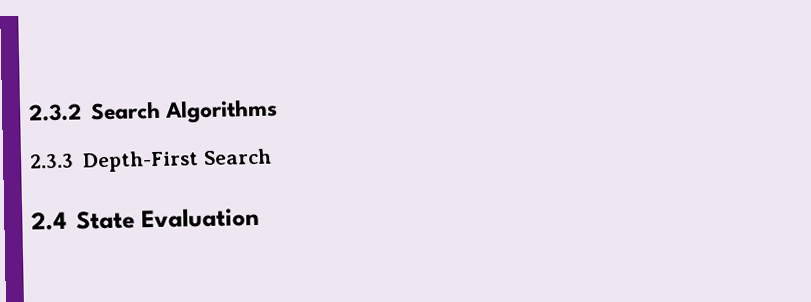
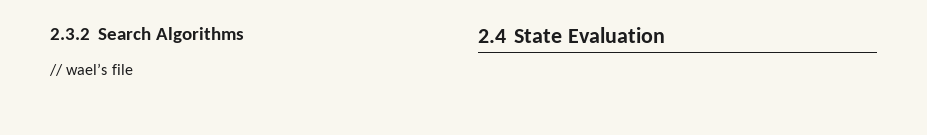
[29,148,272,173] 2.3.3 Depth-First Search -> [49,63,133,76] // wael’s file

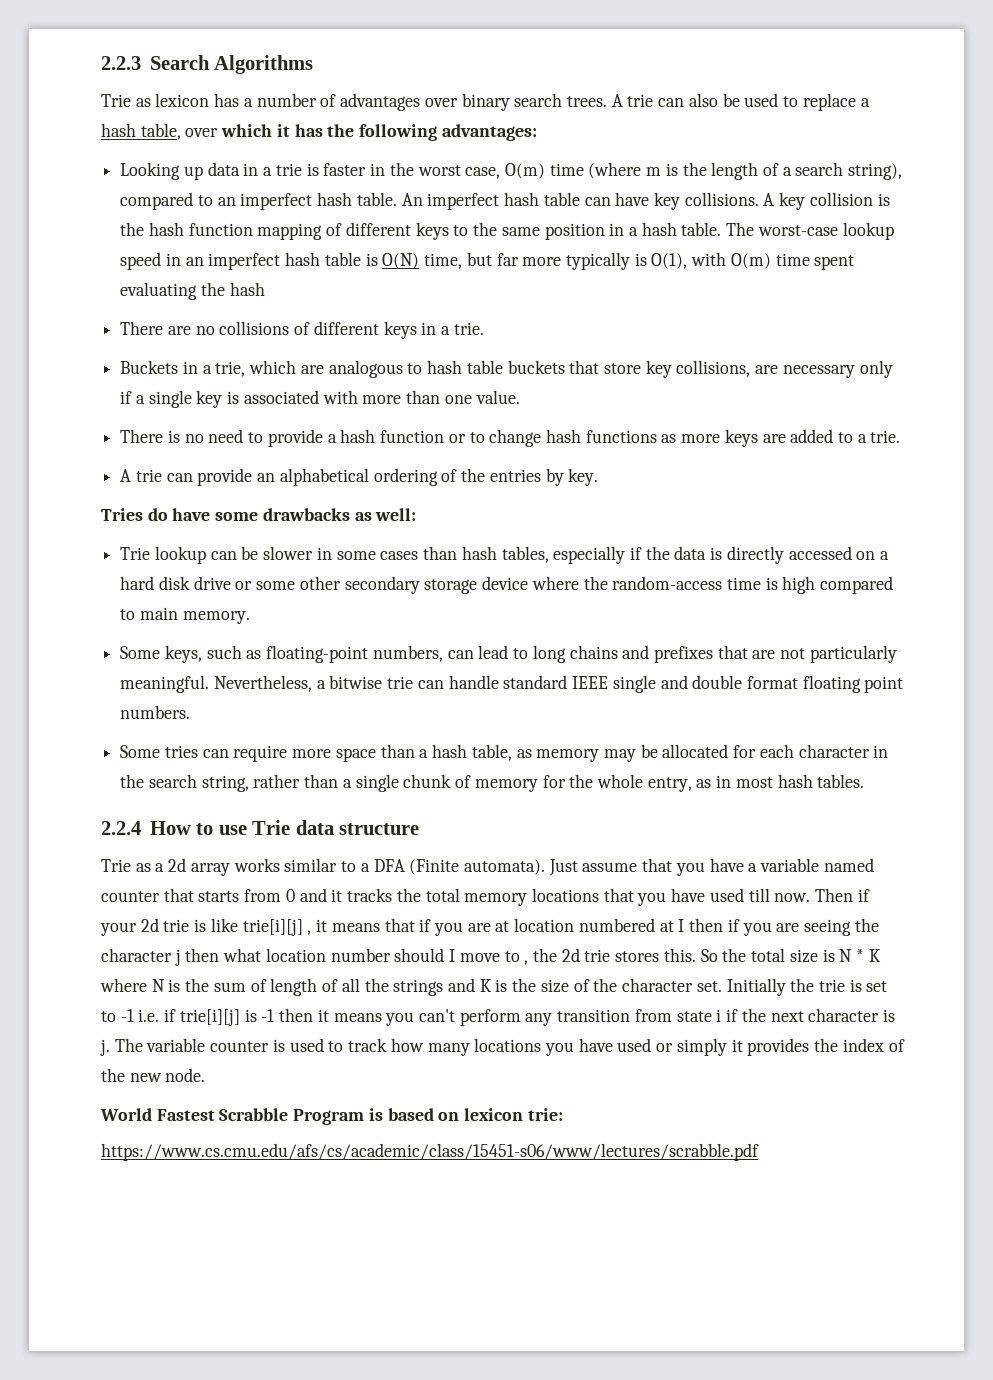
[50,28,90,40] 2.3.2 -> [101,56,141,70] 2.2.3
[49,63,133,76] [478,27,665,43] // wael’s file // 2.4 State Evaluation -> [101,93,870,111] [101,123,537,141] [120,162,903,180] [120,192,890,210] [120,222,894,240] [120,252,855,270] [120,282,265,300] [120,321,484,339] [120,360,893,378] [120,390,520,408] [120,429,901,447] [120,468,599,486] [101,508,417,521] [120,546,890,564] [120,576,894,594] [120,607,250,624] [120,645,897,663] [120,675,904,693] [120,705,191,719] [120,744,889,762] [120,774,865,792] [101,820,420,835] [101,858,874,876] [101,888,870,906] [100,918,879,936] [101,948,881,966] [100,978,888,996] [101,1008,895,1026] [100,1038,905,1056] [101,1068,206,1082] [100,1108,563,1125] [101,1143,759,1161] Trie as lexicon has a number of advantages over binary search trees. A trie can also be used to replace a hash table, over which it has the following advantages: // Looking up data in a trie is faster in the worst case, O(m) time (where m is the length of a search string), compared to an imperfect hash table. An imperfect hash table can have key collisions. A key collision is the hash function mapping of different keys to the same position in a hash table. The worst-case lookup speed in an imperfect hash table is O(N) time, but far more typically is O(1), with O(m) time spent evaluating the hash // There are no collisions of different keys in a trie. // Buckets in a trie, which are analogous to hash table buckets that store key collisions, are necessary only if a single key is associated with more than one value. // There is no need to provide a hash function or to change hash functions as more keys are added to a trie. // A trie can provide an alphabetical ordering of the entries by key. // Tries do have some drawbacks as well: // Trie lookup can be slower in some cases than hash tables, especially if the data is directly accessed on a hard disk drive or some other secondary storage device where the random-access time is high compared to main memory. // Some keys, such as floating-point numbers, can lead to long chains and prefixes that are not particularly meaningful. Nevertheless, a bitwise trie can handle standard IEEE single and double format floating point numbers. // Some tries can require more space than a hash table, as memory may be allocated for each character in the search string, rather than a single chunk of memory for the whole entry, as in most hash tables. // 2.2.4 How to use Trie data structure // Trie as a 2d array works similar to a DFA (Finite automata). Just assume that you have a variable named counter that starts from 0 and it tracks the total memory locations that you have used till now. Then if your 2d trie is like trie[i][j] , it means that if you are at location numbered at I then if you are seeing the character j then what location number should I move to , the 2d trie stores this. So the total size is N * K where N is the sum of length of all the strings and K is the size of the character set. Initially the trie is set to -1 i.e. if trie[i][j] is -1 then it means you can't perform any transition from state i if the next character is j. The variable counter is used to track how many locations you have used or simply it provides the index of the new node. // World Fastest Scrabble Program is based on lexicon trie: // https://www.cs.cmu.edu/afs/cs/academic/class/15451-s06/www/lectures/scrabble.pdf

